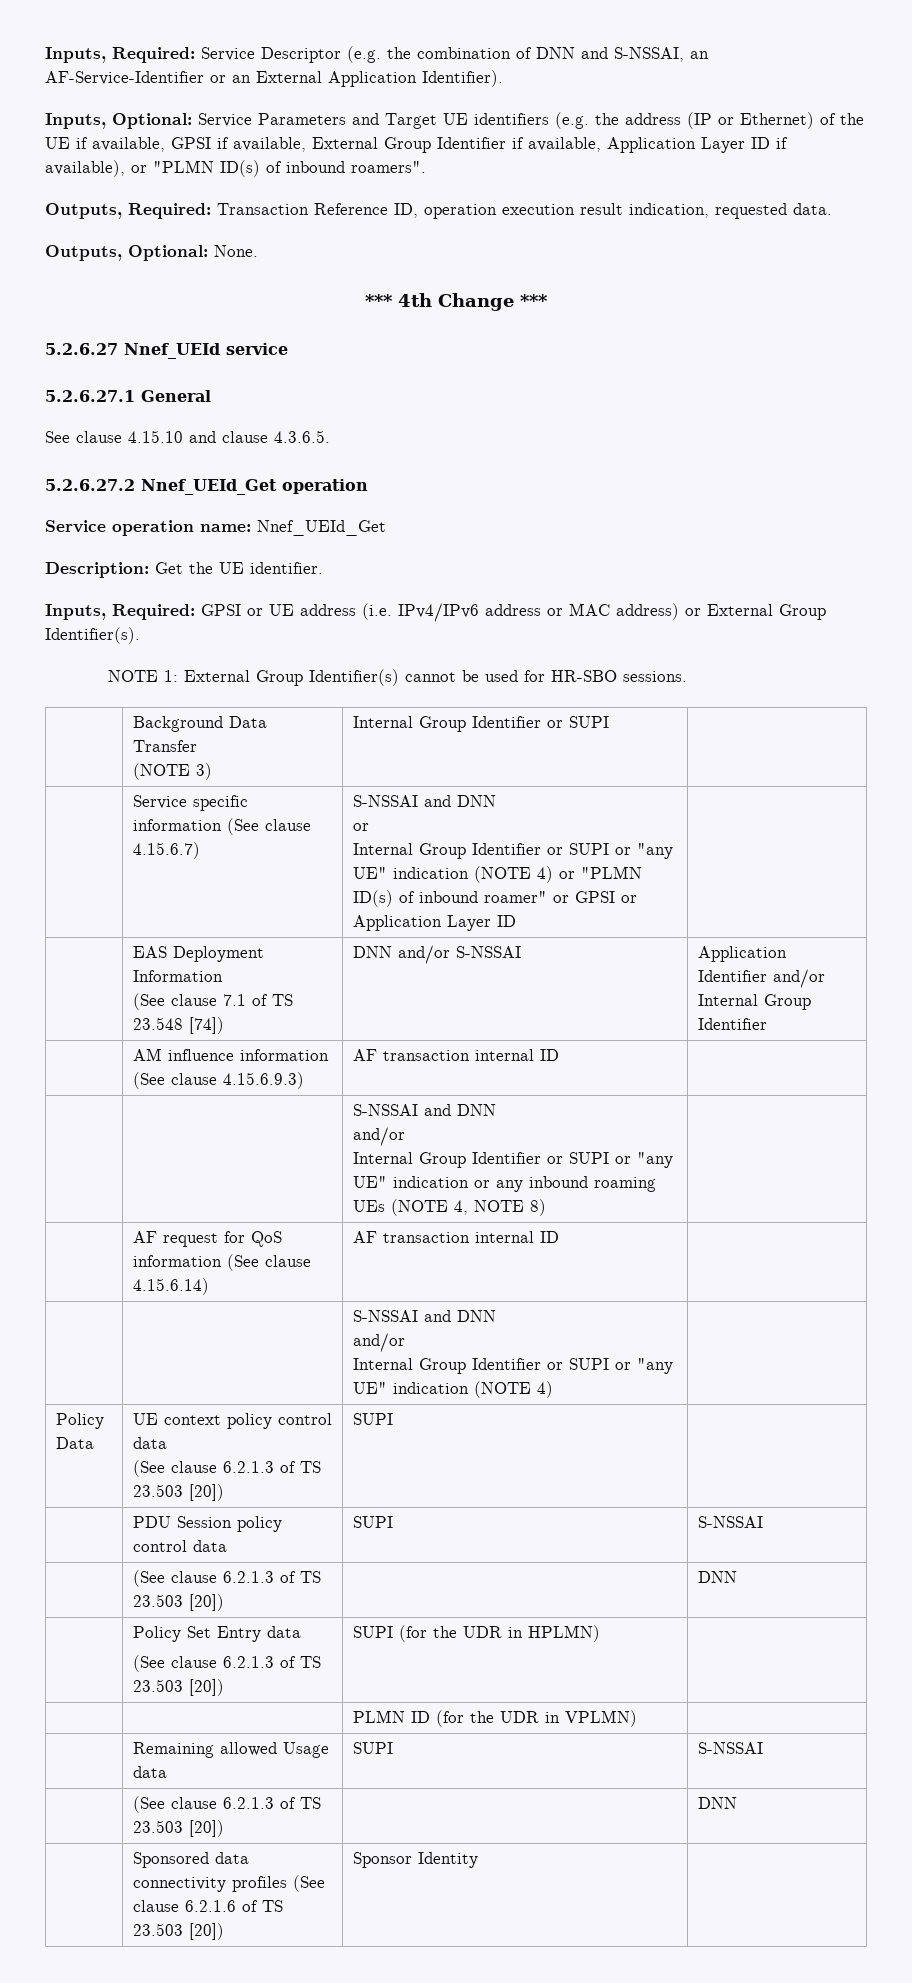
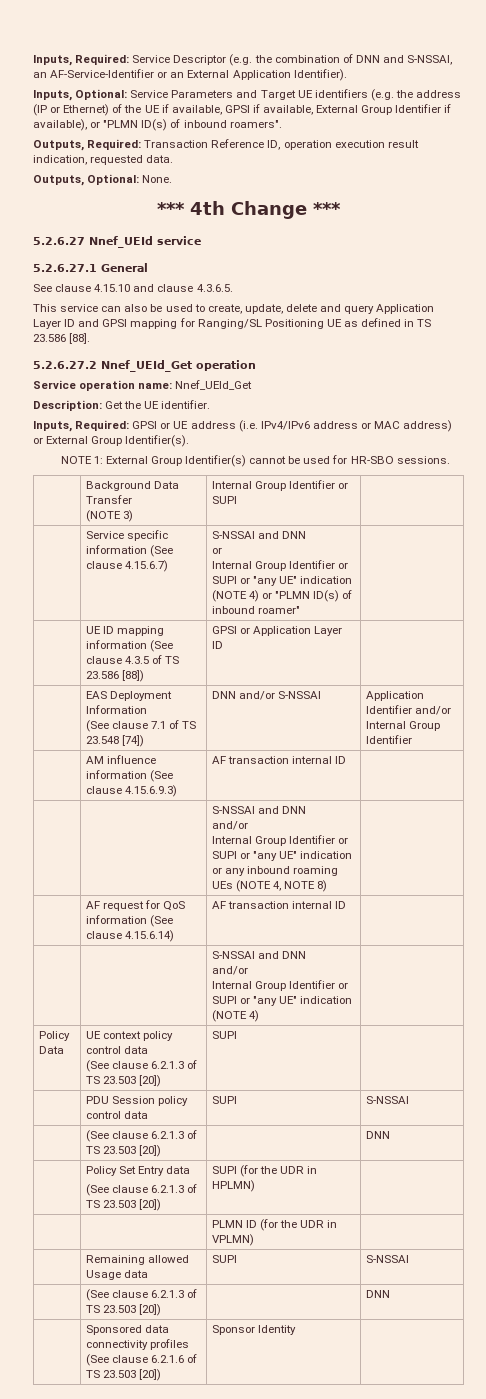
[528,137,788,153] available, Application Layer ID if -> (452, 108) none
(330, 436) none -> [33,304,435,314] [33,318,432,329] [33,333,91,344] // This service can also be used to create, update, delete and query Application Layer ID and GPSI mapping for Ranging/SL Positioning UE as defined in TS 23.586 [88].
[552,895,569,903] or -> [85,626,165,636] [85,640,173,652] [85,655,180,664] [85,670,144,682] | // | UE ID mapping information (See clause 4.3.5 of TS 23.586 [88]) |

